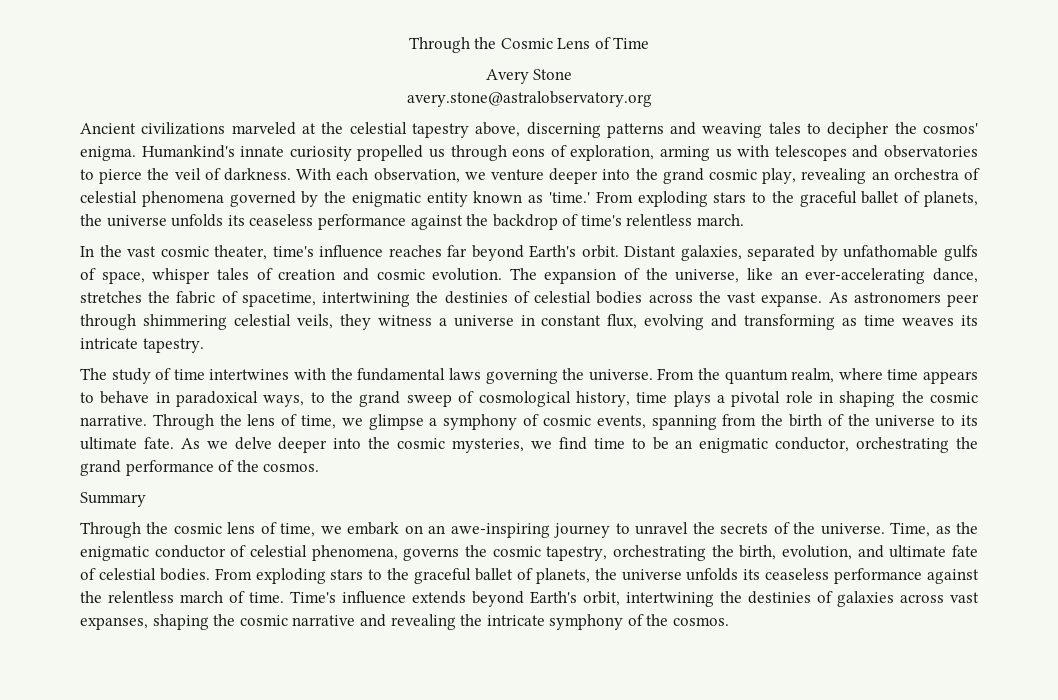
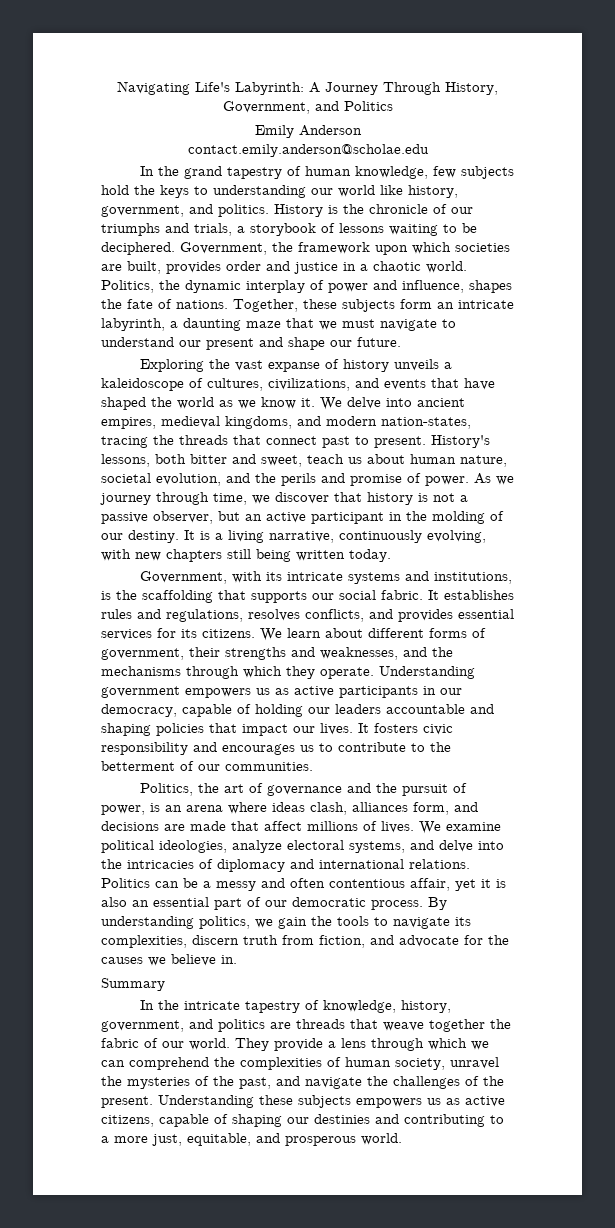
[408,37,650,53] [485,69,573,84] [406,91,652,107] [80,122,978,138] [80,145,979,161] [80,168,981,184] [80,191,979,207] [80,214,745,230] [80,245,978,261] [80,268,978,284] [80,291,980,307] [80,314,978,330] [80,338,204,353] [80,368,978,384] [80,391,979,407] [80,414,979,430] [80,437,979,453] [80,460,320,476] [80,492,146,507] [80,522,979,538] [80,545,978,561] [80,568,980,584] [80,591,979,607] [80,614,730,630] Through the Cosmic Lens of Time // Avery Stone // avery.stone@astralobservatory.org // Ancient civilizations marveled at the celestial tapestry above, discerning patterns and weaving tales to decipher the cosmos' enigma. Humankind's innate curiosity propelled us through eons of exploration, arming us with telescopes and observatories to pierce the veil of darkness. With each observation, we venture deeper into the grand cosmic play, revealing an orchestra of celestial phenomena governed by the enigmatic entity known as 'time.' From exploding stars to the graceful ballet of planets, the universe unfolds its ceaseless performance against the backdrop of time's relentless march. // In the vast cosmic theater, time's influence reaches far beyond Earth's orbit. Distant galaxies, separated by unfathomable gulfs of space, whisper tales of creation and cosmic evolution. The expansion of the universe, like an ever-accelerating dance, stretches the fabric of spacetime, intertwining the destinies of celestial bodies across the vast expanse. As astronomers peer through shimmering celestial veils, they witness a universe in constant flux, evolving and transforming as time weaves its intricate tapestry. // The study of time intertwines with the fundamental laws governing the universe. From the quantum realm, where time appears to behave in paradoxical ways, to the grand sweep of cosmological history, time plays a pivotal role in shaping the cosmic narrative. Through the lens of time, we glimpse a symphony of cosmic events, spanning from the birth of the universe to its ultimate fate. As we delve deeper into the cosmic mysteries, we find time to be an enigmatic conductor, orchestrating the grand performance of the cosmos. // Summary // Through the cosmic lens of time, we embark on an awe-inspiring journey to unravel the secrets of the universe. Time, as the enigmatic conductor of celestial phenomena, governs the cosmic tapestry, orchestrating the birth, evolution, and ultimate fate of celestial bodies. From exploding stars to the graceful ballet of planets, the universe unfolds its ceaseless performance against the relentless march of time. Time's influence extends beyond Earth's orbit, intertwining the destinies of galaxies across vast expanses, shaping the cosmic narrative and revealing the intricate symphony of the cosmos. -> [117,81,498,95] [222,101,393,114] [254,125,362,138] [187,144,429,157] [139,166,514,179] [101,185,458,198] [101,204,473,217] [101,223,477,236] [101,242,510,255] [101,261,467,274] [101,280,512,293] [101,299,514,312] [101,318,456,331] [101,337,401,350] [139,359,452,372] [101,378,495,391] [101,397,465,410] [101,416,471,429] [101,435,490,448] [101,454,507,467] [101,473,514,486] [100,492,468,505] [101,511,504,524] [101,530,486,543] [101,549,391,562] [139,571,512,584] [101,590,514,603] [101,609,514,622] [101,628,486,641] [101,647,453,660] [101,666,475,679] [101,686,462,698] [101,704,494,717] [101,723,453,736] [101,742,451,755] [101,761,313,771] [139,783,467,796] [101,802,478,815] [101,821,501,834] [101,840,504,853] [101,859,470,872] [101,878,506,891] [101,897,447,910] [101,916,471,929] [101,935,509,948] [101,954,237,966] [101,978,165,991] [139,1000,451,1013] [101,1019,511,1032] [101,1038,489,1051] [101,1057,499,1070] [101,1076,504,1089] [101,1095,505,1108] [101,1114,504,1127] [101,1133,402,1146] Navigating Life's Labyrinth: A Journey Through History, Government, and Politics // Emily Anderson // contact.emily.anderson@scholae.edu // In the grand tapestry of human knowledge, few subjects hold the keys to understanding our world like history, government, and politics. History is the chronicle of our triumphs and trials, a storybook of lessons waiting to be deciphered. Government, the framework upon which societies are built, provides order and justice in a chaotic world. Politics, the dynamic interplay of power and influence, shapes the fate of nations. Together, these subjects form an intricate labyrinth, a daunting maze that we must navigate to understand our present and shape our future. // Exploring the vast expanse of history unveils a kaleidoscope of cultures, civilizations, and events that have shaped the world as we know it. We delve into ancient empires, medieval kingdoms, and modern nation-states, tracing the threads that connect past to present. History's lessons, both bitter and sweet, teach us about human nature, societal evolution, and the perils and promise of power. As we journey through time, we discover that history is not a passive observer, but an active participant in the molding of our destiny. It is a living narrative, continuously evolving, with new chapters still being written today. // Government, with its intricate systems and institutions, is the scaffolding that supports our social fabric. It establishes rules and regulations, resolves conflicts, and provides essential services for its citizens. We learn about different forms of government, their strengths and weaknesses, and the mechanisms through which they operate. Understanding government empowers us as active participants in our democracy, capable of holding our leaders accountable and shaping policies that impact our lives. It fosters civic responsibility and encourages us to contribute to the betterment of our communities. // Politics, the art of governance and the pursuit of power, is an arena where ideas clash, alliances form, and decisions are made that affect millions of lives. We examine political ideologies, analyze electoral systems, and delve into the intricacies of diplomacy and international relations. Politics can be a messy and often contentious affair, yet it is also an essential part of our democratic process. By understanding politics, we gain the tools to navigate its complexities, discern truth from fiction, and advocate for the causes we believe in. // Summary // In the intricate tapestry of knowledge, history, government, and politics are threads that weave together the fabric of our world. They provide a lens through which we can comprehend the complexities of human society, unravel the mysteries of the past, and navigate the challenges of the present. Understanding these subjects empowers us as active citizens, capable of shaping our destinies and contributing to a more just, equitable, and prosperous world.

